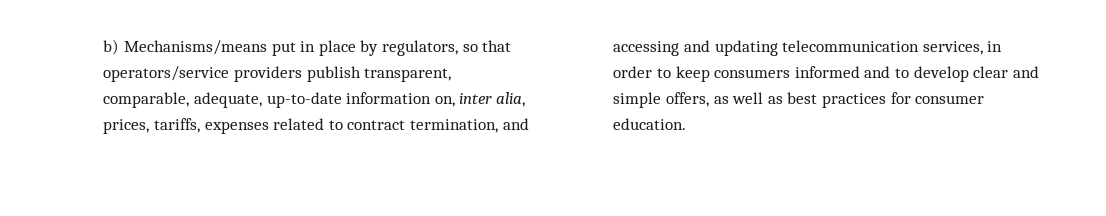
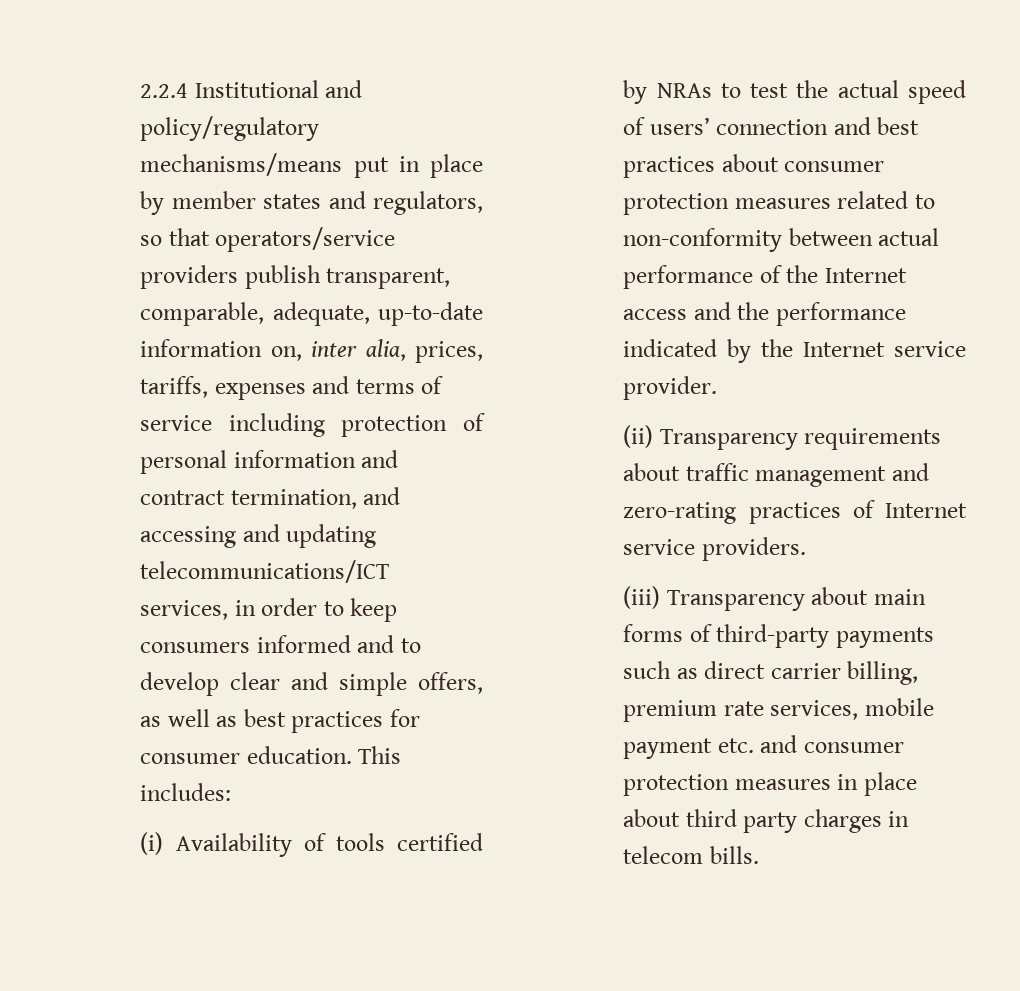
[103,39,267,55] b) Mechanisms/means -> [140,80,363,98] [140,116,320,141] [140,153,343,176] 2.2.4 Institutional and policy/regulatory mechanisms/means
(379, 48) none -> [171,191,366,209] member states and
[273,118,343,130] related to -> [312,376,444,394] [140,413,485,437] [140,450,399,474] and terms of service including protection of personal information and
[782,40,920,52] telecommunication -> [140,560,390,583] telecommunications/ICT
(687, 124) none -> [358,746,402,764] [140,783,232,801] [140,832,483,857] [623,80,966,104] [623,117,920,135] [623,154,885,178] [623,191,935,215] [623,228,940,252] [623,265,907,289] [623,302,906,326] [623,339,966,363] [623,376,718,400] [623,425,942,450] [623,463,929,487] [623,500,967,524] [623,537,806,561] [623,586,926,611] [623,624,934,648] [623,661,919,685] [623,698,934,722] [623,735,904,759] [623,772,917,796] [623,809,910,833] [623,846,759,864] This includes: // (i) Availability of tools certified by NRAs to test the actual speed of users’ connection and best practices about consumer protection measures related to non-conformity between actual performance of the Internet access and the performance indicated by the Internet service provider. // (ii) Transparency requirements about traffic management and zero-rating practices of Internet service providers. // (iii) Transparency about main forms of third-party payments such as direct carrier billing, premium rate services, mobile payment etc. and consumer protection measures in place about third party charges in telecom bills.

